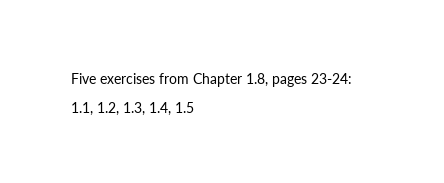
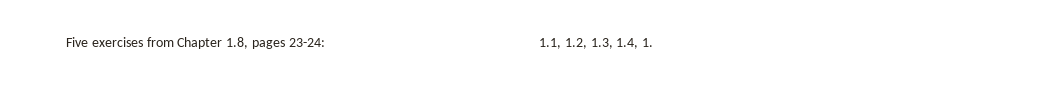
[175,102,194,113] 1.5 -> [642,38,654,47] 1.

